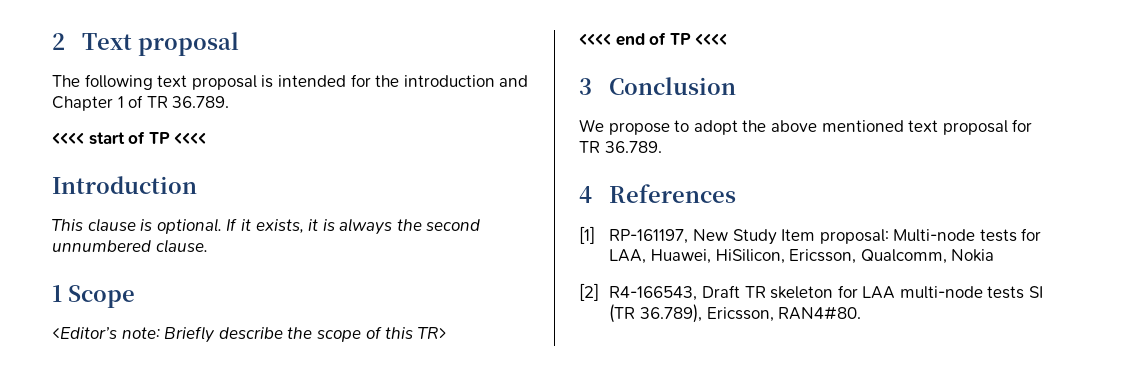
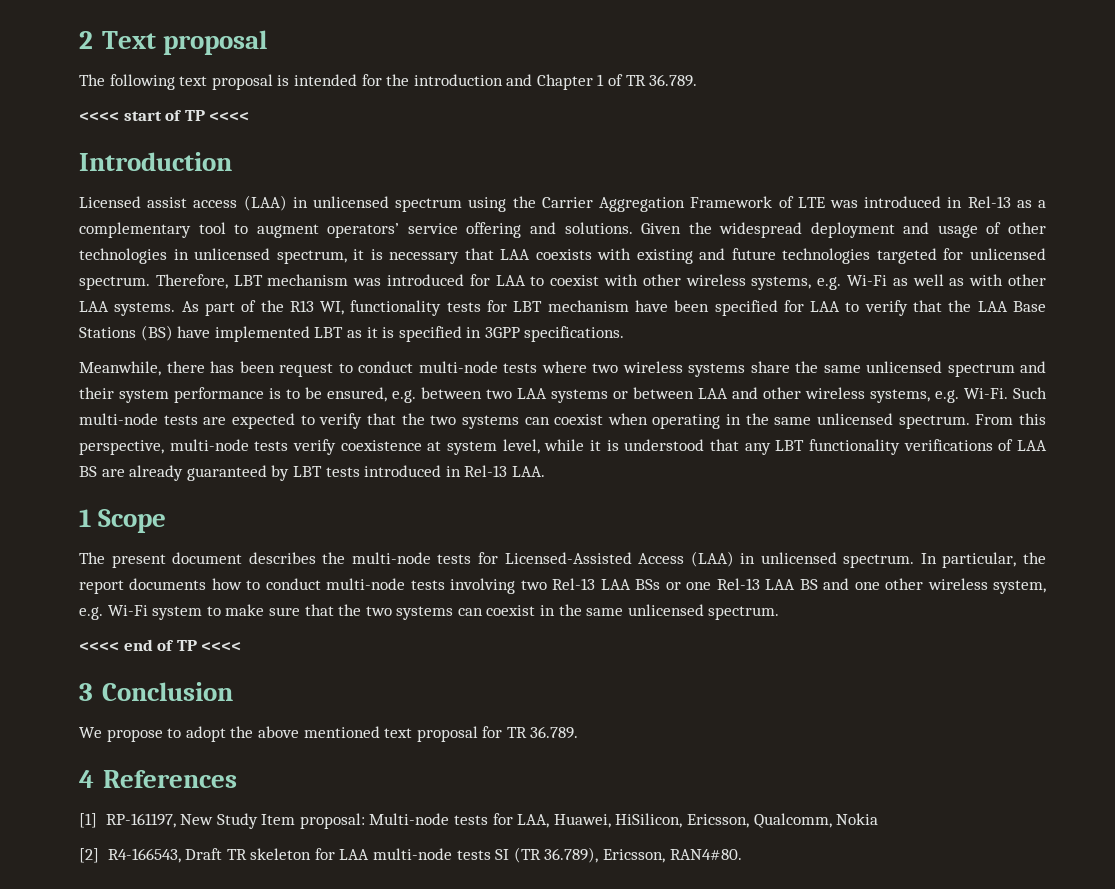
[52,218,481,235] [52,239,208,253] [52,285,135,308] [52,326,446,343] This clause is optional. If it exists, it is always the second unnumbered clause. // 1 Scope // <Editor’s note: Briefly describe the scope of this TR> -> [79,195,1046,212] [79,222,1046,238] [79,248,1046,264] [79,274,1046,290] [79,300,1047,316] [79,325,625,342] [79,361,1046,377] [79,387,1047,403] [79,413,1046,429] [79,439,1047,455] [79,465,545,481] [79,509,167,533] [79,551,1046,568] [79,578,1046,594] [79,604,780,620] Licensed assist access (LAA) in unlicensed spectrum using the Carrier Aggregation Framework of LTE was introduced in Rel-13 as a complementary tool to augment operators’ service offering and solutions. Given the widespread deployment and usage of other technologies in unlicensed spectrum, it is necessary that LAA coexists with existing and future technologies targeted for unlicensed spectrum. Therefore, LBT mechanism was introduced for LAA to coexist with other wireless systems, e.g. Wi-Fi as well as with other LAA systems. As part of the R13 WI, functionality tests for LBT mechanism have been specified for LAA to verify that the LAA Base Stations (BS) have implemented LBT as it is specified in 3GPP specifications. // Meanwhile, there has been request to conduct multi-node tests where two wireless systems share the same unlicensed spectrum and their system performance is to be ensured, e.g. between two LAA systems or between LAA and other wireless systems, e.g. Wi-Fi. Such multi-node tests are expected to verify that the two systems can coexist when operating in the same unlicensed spectrum. From this perspective, multi-node tests verify coexistence at system level, while it is understood that any LBT functionality verifications of LAA BS are already guaranteed by LBT tests introduced in Rel-13 LAA. // 1 Scope // The present document describes the multi-node tests for Licensed-Assisted Access (LAA) in unlicensed spectrum. In particular, the report documents how to conduct multi-node tests involving two Rel-13 LAA BSs or one Rel-13 LAA BS and one other wireless system, e.g. Wi-Fi system to make sure that the two systems can coexist in the same unlicensed spectrum.

